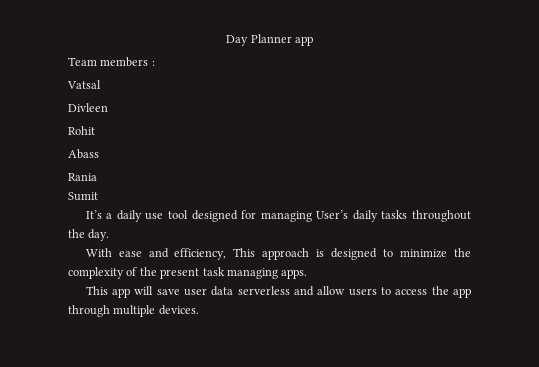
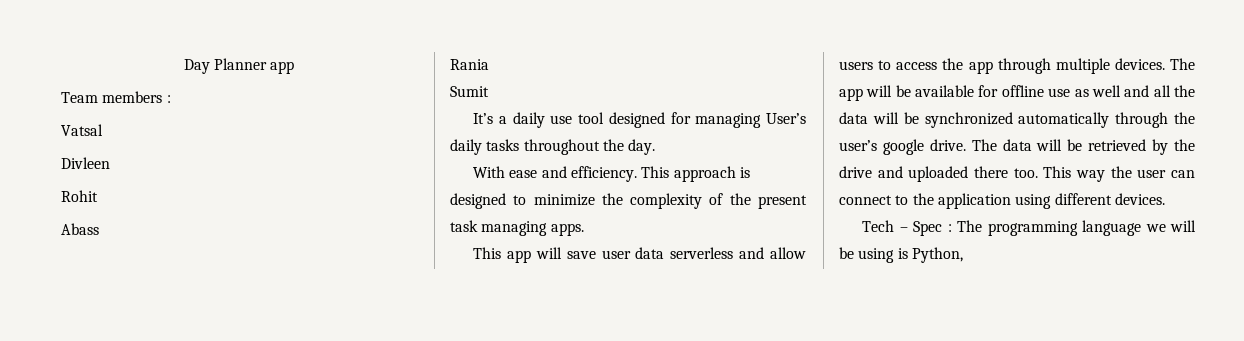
[174,248,227,260] efficiency, -> [571,166,638,182] efficiency.
(199, 310) none -> [1170,58,1195,70] [839,85,1195,101] [839,112,1195,128] [839,139,1195,155] [839,166,1195,182] [839,193,1165,209] [862,220,1196,236] [839,247,963,263] The app will be available for offline use as well and all the data will be synchronized automatically through the user’s google drive. The data will be retrieved by the drive and uploaded there too. This way the user can connect to the application using different devices. // Tech – Spec : The programming language we will be using is Python,

